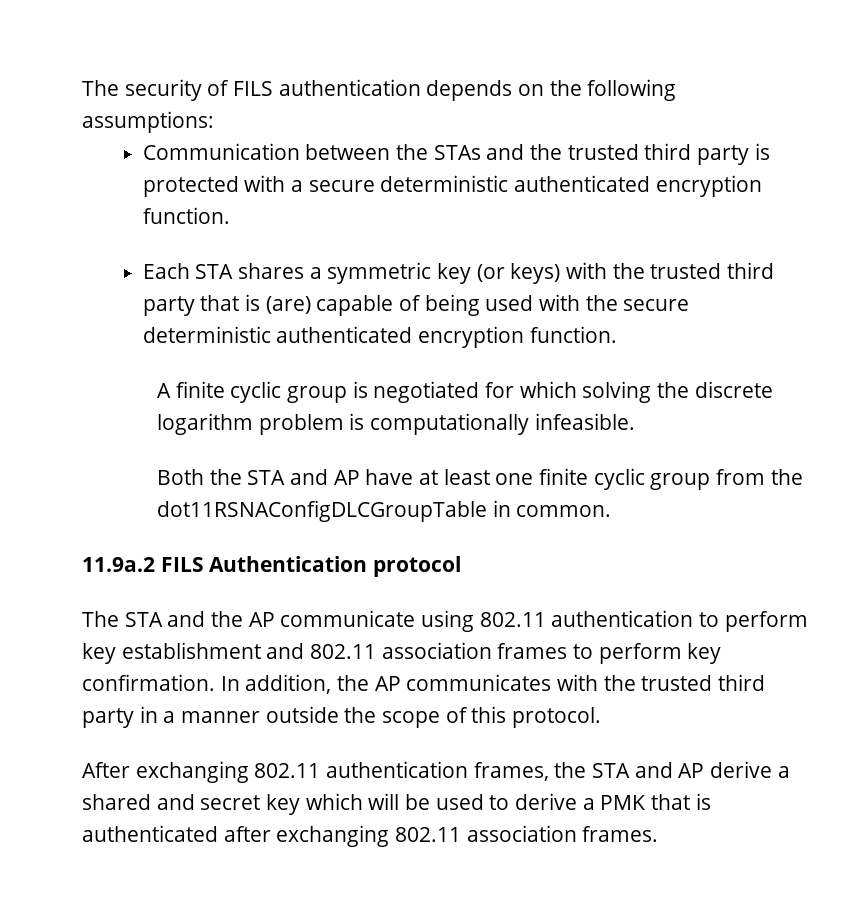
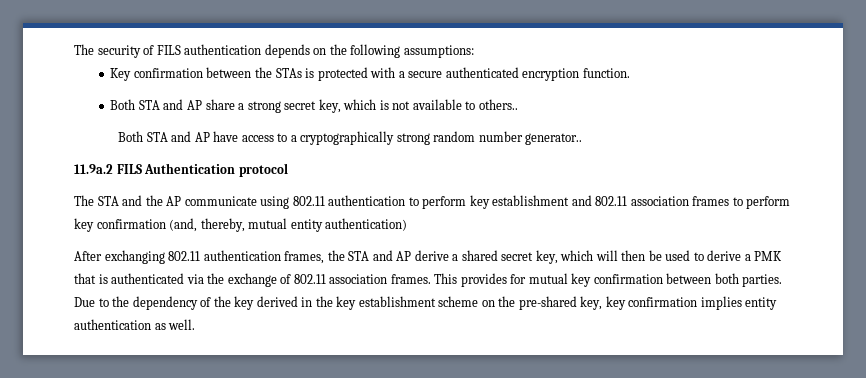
[142,143,300,160] Communication -> [110,68,203,81] Key confirmation
[486,143,749,165] and the trusted third party -> (302, 73) none
[380,175,762,197] [142,207,230,224] [142,262,774,284] [142,294,690,316] [142,326,617,348] [156,381,773,403] [156,413,635,435] [156,469,242,485] deterministic authenticated encryption function. // Each STA shares a symmetric key (or keys) with the trusted third party that is (are) capable of being used with the secure deterministic authenticated encryption function. // A finite cyclic group is negotiated for which solving the discrete logarithm problem is computationally infeasible. // Both the -> [445,67,630,81] [110,99,518,113] [118,131,144,142] authenticated encryption function. // Both STA and AP share a strong secret key, which is not available to others.. // Both
[418,468,803,490] [156,500,612,522] at least one finite cyclic group from the dot11RSNAConfigDLCGroupTable in common. -> [241,131,583,145] access to a cryptographically strong random number generator..
[82,674,766,694] [82,706,602,728] confirmation. In addition, the AP communicates with the trusted third party in a manner outside the scope of this protocol. -> [96,218,408,232] confirmation (and, thereby, mutual entity authentication)
[156,794,301,815] and secret key -> [501,250,558,264] secret key,
(400, 801) none -> [621,250,646,261] then
[223,825,659,847] after exchanging 802.11 association frames. -> [186,273,783,287] [74,296,778,310] [74,319,196,330] via the exchange of 802.11 association frames. This provides for mutual key confirmation between both parties. Due to the dependency of the key derived in the key establishment scheme on the pre-shared key, key confirmation implies entity authentication as well.

